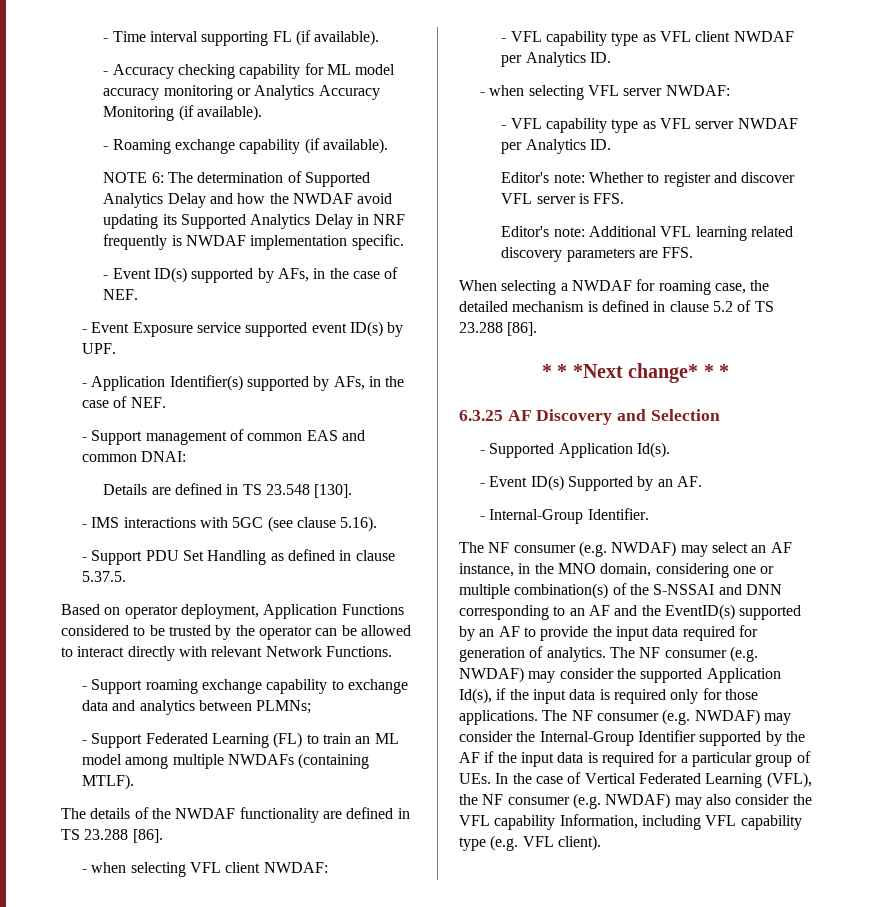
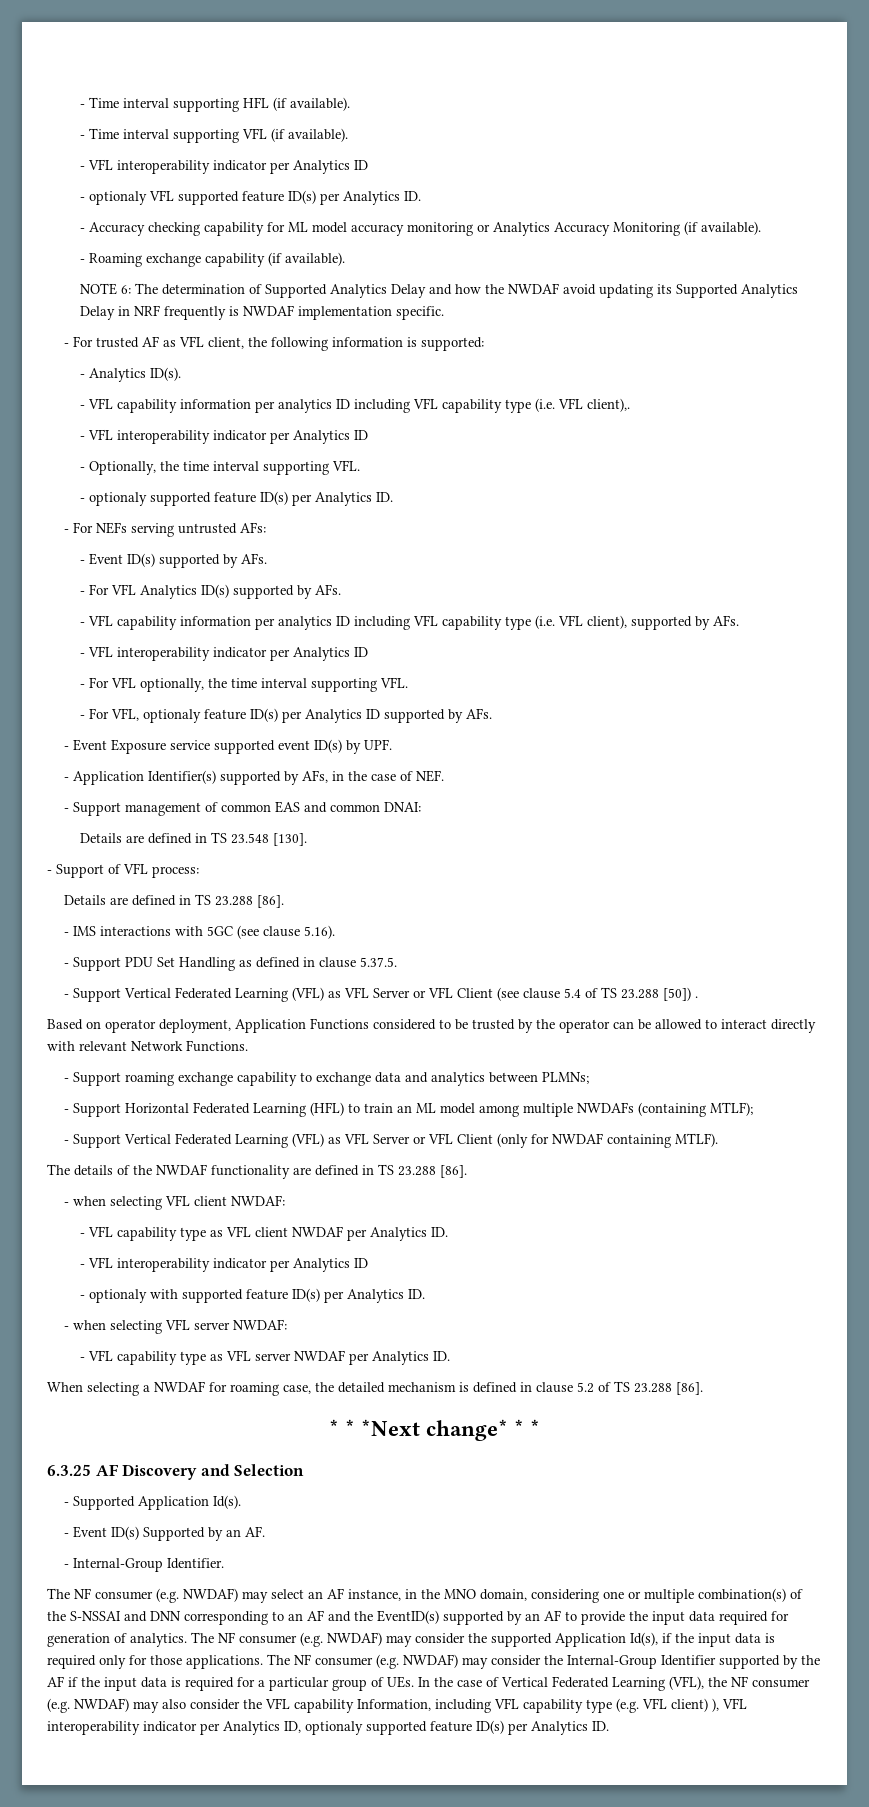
[103,30,380,46] - Time interval supporting FL (if available). -> [80,97,351,112] [80,128,349,143] [80,159,369,174] [80,190,422,205] - Time interval supporting HFL (if available). // - Time interval supporting VFL (if available). // - VFL interoperability indicator per Analytics ID // - optionaly VFL supported feature ID(s) per Analytics ID.
(404, 242) none -> [63,336,484,351] [80,367,182,382] [80,398,631,413] [80,429,369,444] [80,460,361,475] [80,491,394,506] [63,522,266,537] // - For trusted AF as VFL client, the following information is supported: // - Analytics ID(s). // - VFL capability information per analytics ID including VFL capability type (i.e. VFL client),. // - VFL interoperability indicator per Analytics ID // - Optionally, the time interval supporting VFL. // - optionaly supported feature ID(s) per Analytics ID. // - For NEFs serving untrusted AFs:
[277,267,399,282] [103,289,139,300] AFs, in the case of NEF. -> [241,553,268,564] [80,584,342,599] [80,615,740,630] [80,646,369,661] [80,677,409,692] [80,708,493,723] AFs. // - For VFL Analytics ID(s) supported by AFs. // - VFL capability information per analytics ID including VFL capability type (i.e. VFL client), supported by AFs. // - VFL interoperability indicator per Analytics ID // - For VFL optionally, the time interval supporting VFL. // - For VFL, optionaly feature ID(s) per Analytics ID supported by AFs.
(353, 491) none -> [47,863,199,878] [63,894,284,908] // - Support of VFL process: // Details are defined in TS 23.288 [86].
(127, 576) none -> [63,987,698,1002] // - Support Vertical Federated Learning (VFL) as VFL Server or VFL Client (see clause 5.4 of TS 23.288 [50]) .
[145,732,303,748] Federated Learning (FL) -> [124,1102,344,1117] Horizontal Federated Learning (HFL)
(370, 761) none -> [709,1102,753,1116] [63,1133,671,1148] MTLF); // - Support Vertical Federated Learning (VFL) as VFL Server or VFL Client (only for NWDAF containing
(611, 57) none -> [80,1257,369,1272] [80,1288,426,1303] // - VFL interoperability indicator per Analytics ID // - optionaly with supported feature ID(s) per Analytics ID.
[501,172,796,187] [501,193,625,204] [501,226,793,241] [501,247,694,262] // Editor's note: Whether to register and discover VFL server is FFS. // Editor's note: Additional VFL learning related discovery parameters are FFS. -> (451, 1356) none
[557,835,601,851] client). -> [671,1698,747,1712] [47,1720,609,1735] client) ), VFL interoperability indicator per Analytics ID, optionaly supported feature ID(s) per Analytics ID.

